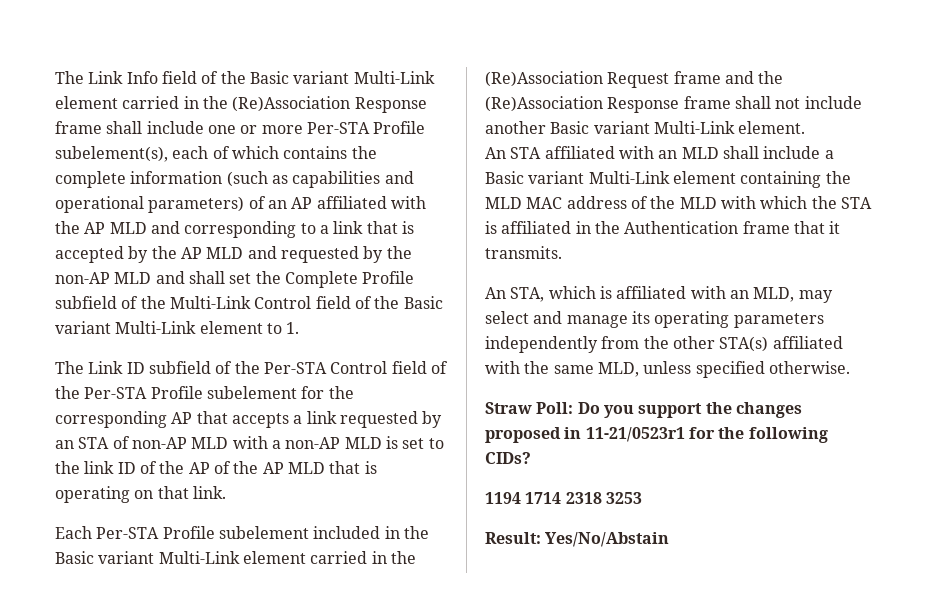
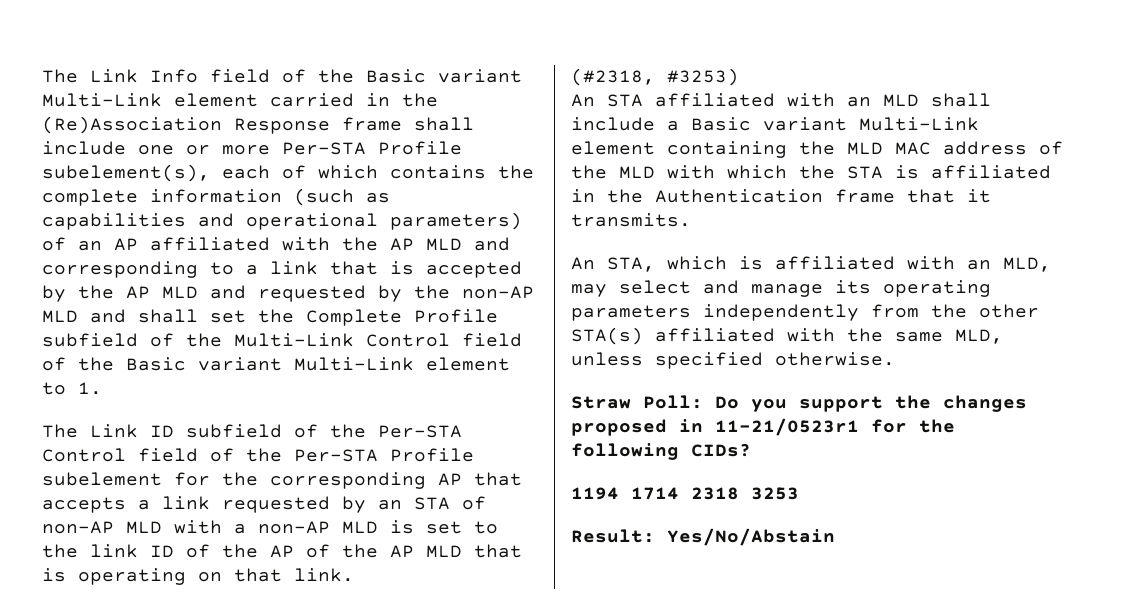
[55,526,429,539] [55,551,416,564] [485,71,784,88] [485,96,862,113] [485,121,806,134] Each Per-STA Profile subelement included in the Basic variant Multi-Link element carried in the (Re)Association Request frame and the (Re)Association Response frame shall not include another Basic variant Multi-Link element. -> [571,68,739,86] (#2318, #3253)

